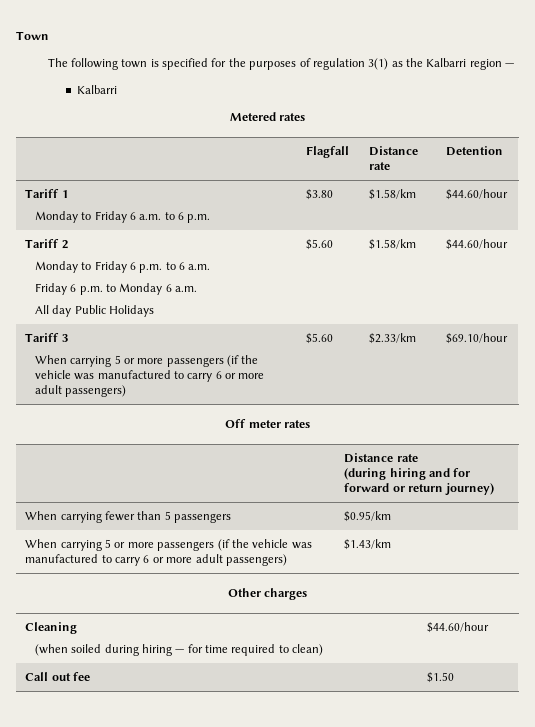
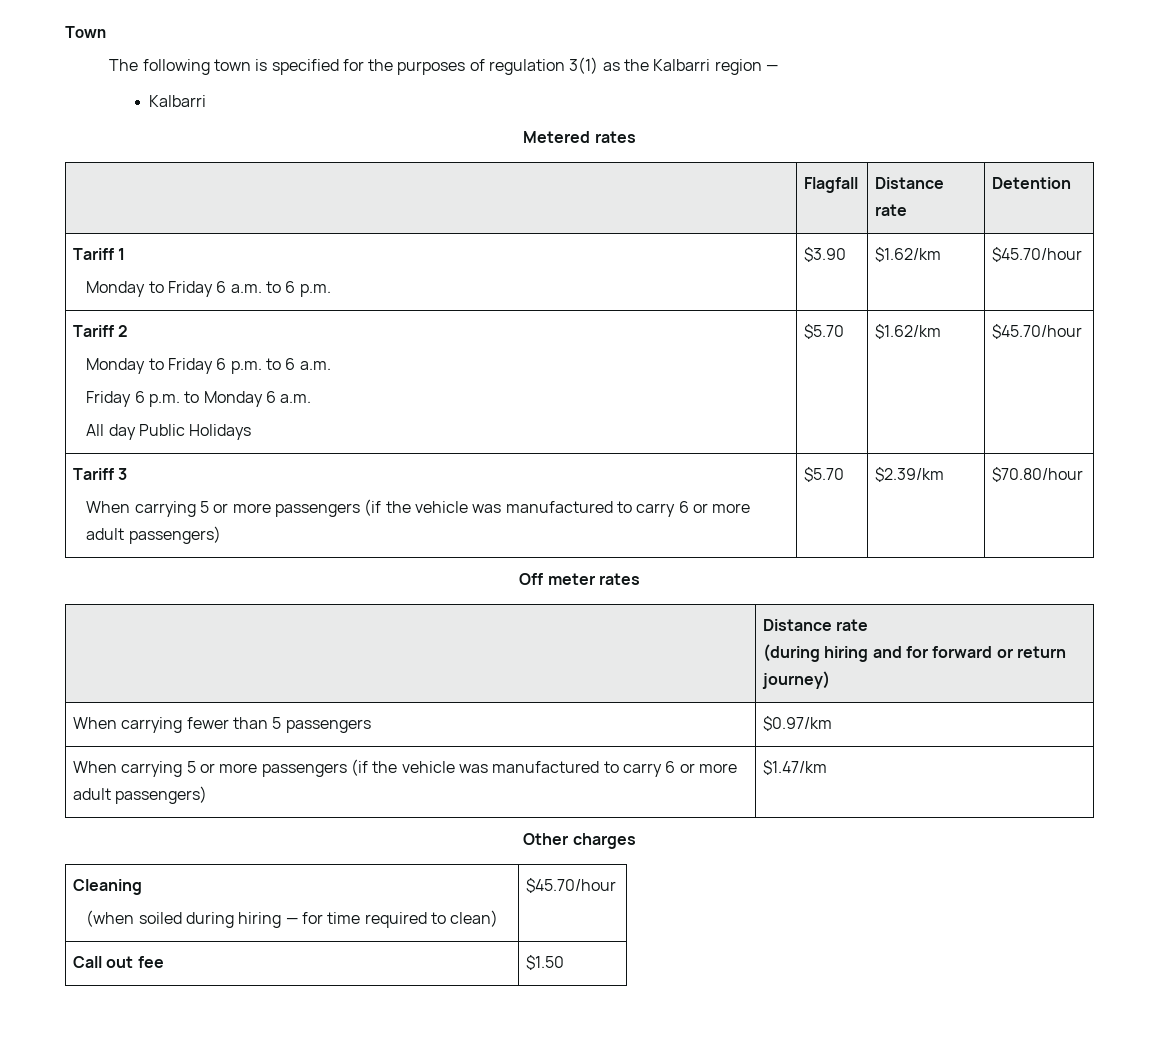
[306,189,334,200] [369,189,417,200] [446,189,509,200] $3.80 | $1.58/km | $44.60/hour -> [804,247,847,262] [875,247,942,262] [992,247,1083,262] $3.90 | $1.62/km | $45.70/hour
[306,239,334,250] [369,239,417,250] [446,239,509,250] $5.60 | $1.58/km | $44.60/hour -> [804,324,845,339] [875,324,942,339] [992,324,1083,339] $5.70 | $1.62/km | $45.70/hour
[306,333,334,344] [369,333,417,344] [446,333,509,344] $5.60 | $2.33/km | $69.10/hour -> [804,467,845,482] [875,467,945,482] [992,467,1084,482] $5.70 | $2.39/km | $70.80/hour
[344,511,392,522] $0.95/km -> [763,716,833,731] $0.97/km
[344,539,392,550] $1.43/km -> [763,760,828,775] $1.47/km
[427,622,490,633] $44.60/hour -> [526,878,617,893] $45.70/hour

